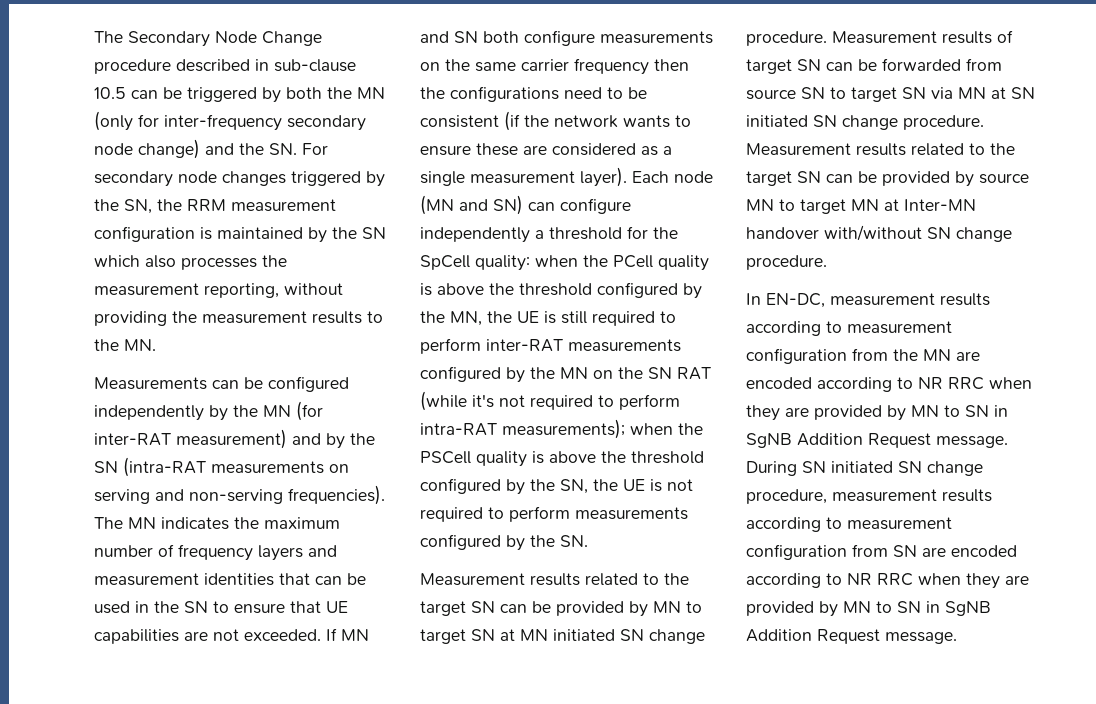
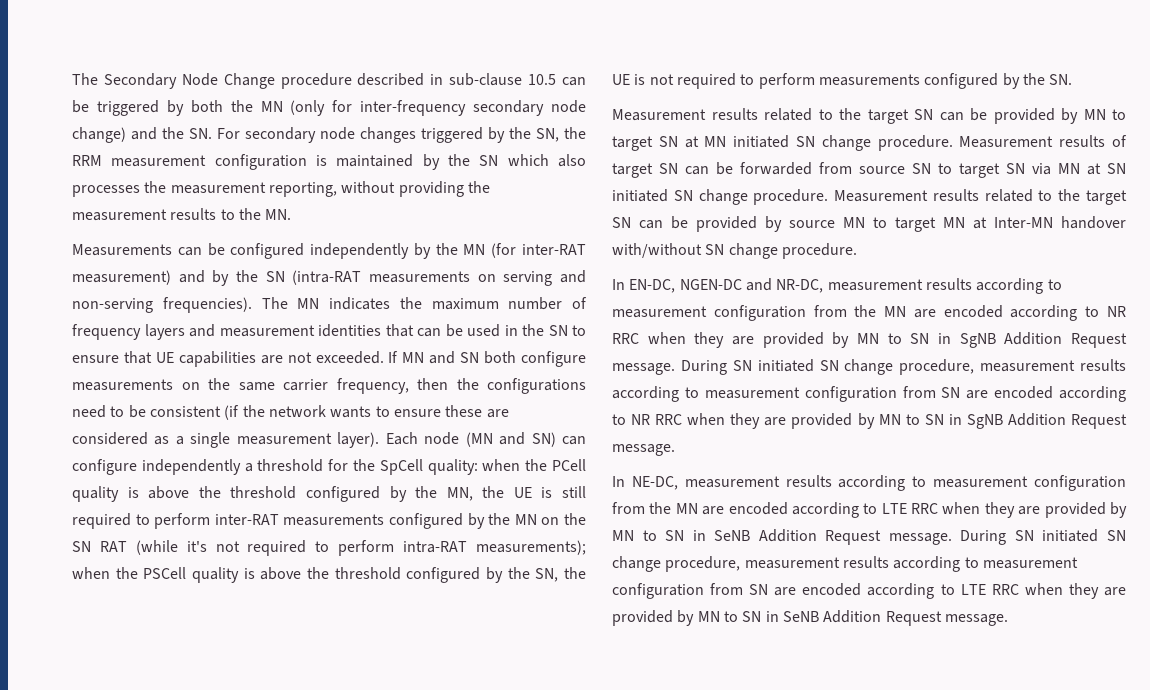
[574,58,649,75] frequency -> [336,378,409,394] frequency,
(825, 300) none -> [679,278,824,293] NGEN-DC and NR-DC,
(957, 638) none -> [612,475,1126,491] [612,502,1128,518] [612,529,1126,545] [612,556,1078,572] [612,583,1126,599] [612,610,1008,626] // In NE-DC, measurement results according to measurement configuration from the MN are encoded according to LTE RRC when they are provided by MN to SN in SeNB Addition Request message. During SN initiated SN change procedure, measurement results according to measurement configuration from SN are encoded according to LTE RRC when they are provided by MN to SN in SeNB Addition Request message.

